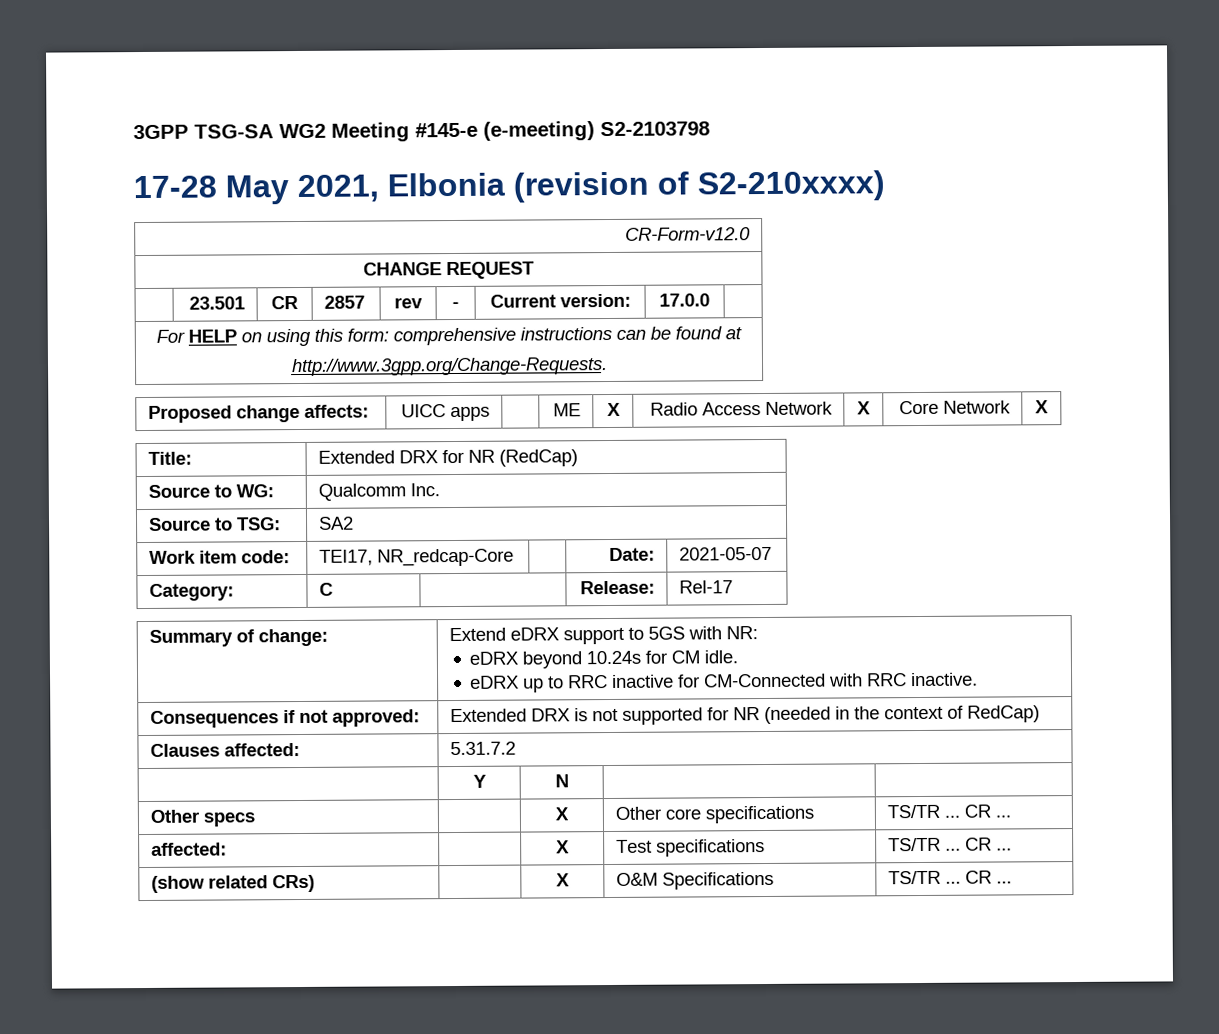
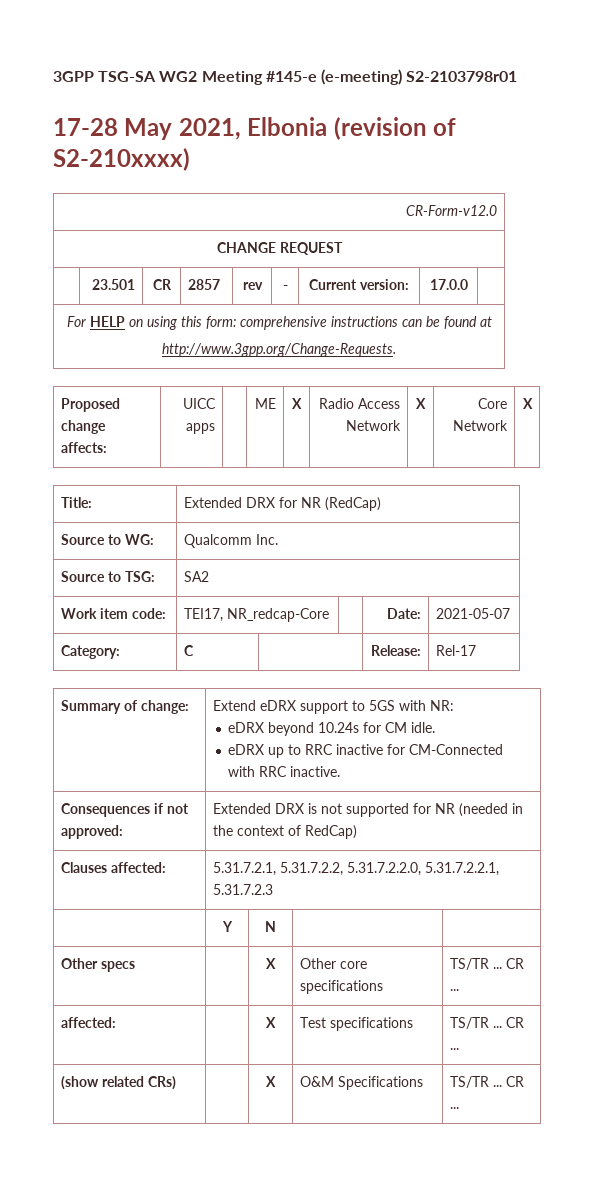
[600,121,710,137] S2-2103798 -> [406,71,518,82] S2-2103798r01
[450,741,517,756] 5.31.7.2 -> [212,862,499,876] [212,884,273,895] 5.31.7.2.1, 5.31.7.2.2, 5.31.7.2.2.0, 5.31.7.2.2.1, 5.31.7.2.3

